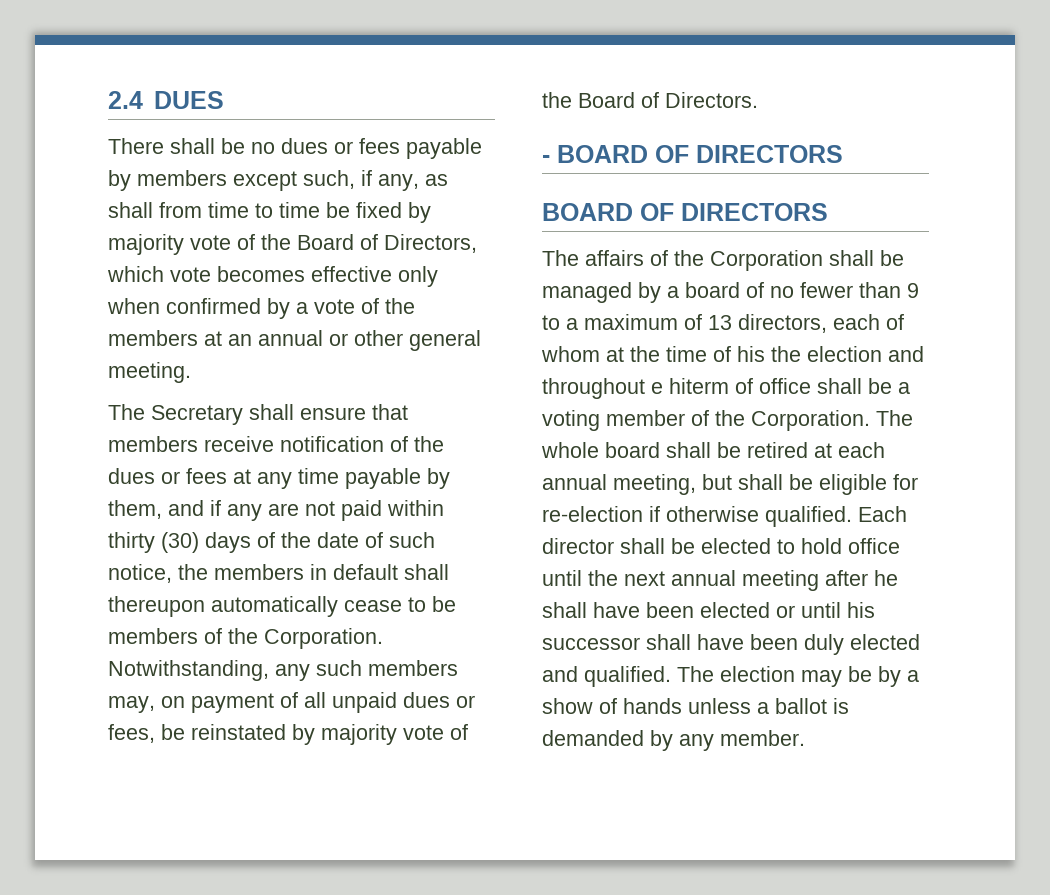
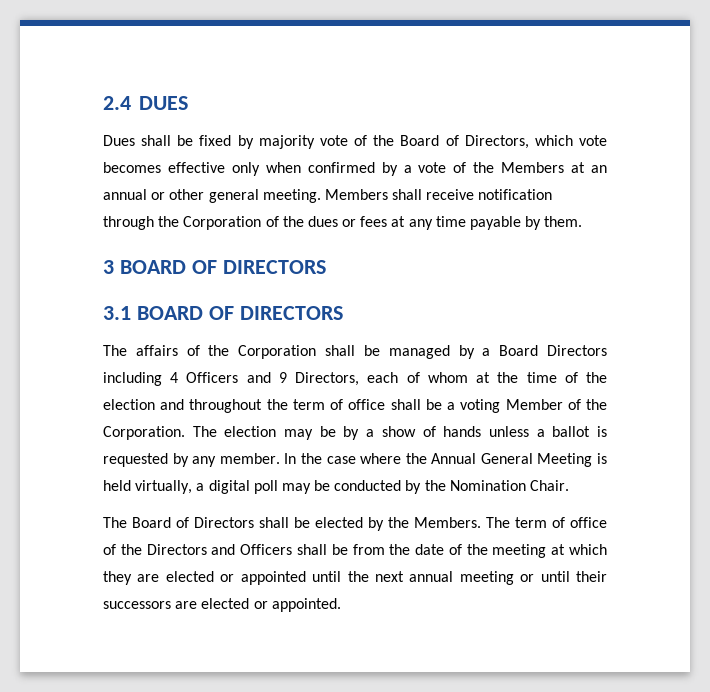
[108,138,482,159] [108,170,448,191] [108,202,350,218] There shall be no dues or fees payable by members except such, if any, as shall from time to time be -> [103,135,194,146] Dues shall be
[108,330,198,346] members -> [501,162,565,173] Members
[108,404,408,425] [108,436,384,452] // The Secretary shall ensure that members receive notification -> [324,189,553,200] [103,216,262,230] Members shall receive notification through the Corporation
[108,500,444,521] [108,532,435,553] [108,564,449,583] [108,596,456,617] [108,628,383,649] [108,660,458,681] [108,692,475,713] [108,724,468,745] [542,92,758,108] [542,145,843,163] them, and if any are not paid within thirty (30) days of the date of such notice, the members in default shall thereupon automatically cease to be members of the Corporation. Notwithstanding, any such members may, on payment of all unpaid dues or fees, be reinstated by majority vote of the Board of Directors. // - BOARD OF DIRECTORS // -> [544,216,583,227] [103,260,326,274] [103,306,131,320] them. // 3 BOARD OF DIRECTORS // 3.1
[685,282,919,298] [542,314,827,333] board of no fewer than 9 to a maximum of 13 directors, -> [499,345,607,356] [103,372,360,386] Board Directors including 4 Officers and 9 Directors,
[737,346,765,362] his -> (578, 377) none
[651,378,729,394] e hiterm -> [266,399,325,410] the term
[606,410,685,426] member -> [505,399,563,410] Member
[541,442,885,458] [542,474,918,495] [542,506,907,527] [542,538,900,554] [542,570,898,591] [542,602,875,618] [542,634,920,655] [542,666,714,687] whole board shall be retired at each annual meeting, but shall be eligible for re-election if otherwise qualified. Each director shall be elected to hold office until the next annual meeting after he shall have been elected or until his successor shall have been duly elected and qualified. The -> (217, 431) none
[542,730,644,746] demanded -> [103,453,168,467] requested
(805, 738) none -> [284,453,607,467] [103,480,570,494] [103,517,607,531] [103,544,607,558] [103,571,608,585] [103,598,341,612] In the case where the Annual General Meeting is held virtually, a digital poll may be conducted by the Nomination Chair. // The Board of Directors shall be elected by the Members. The term of office of the Directors and Officers shall be from the date of the meeting at which they are elected or appointed until the next annual meeting or until their successors are elected or appointed.

